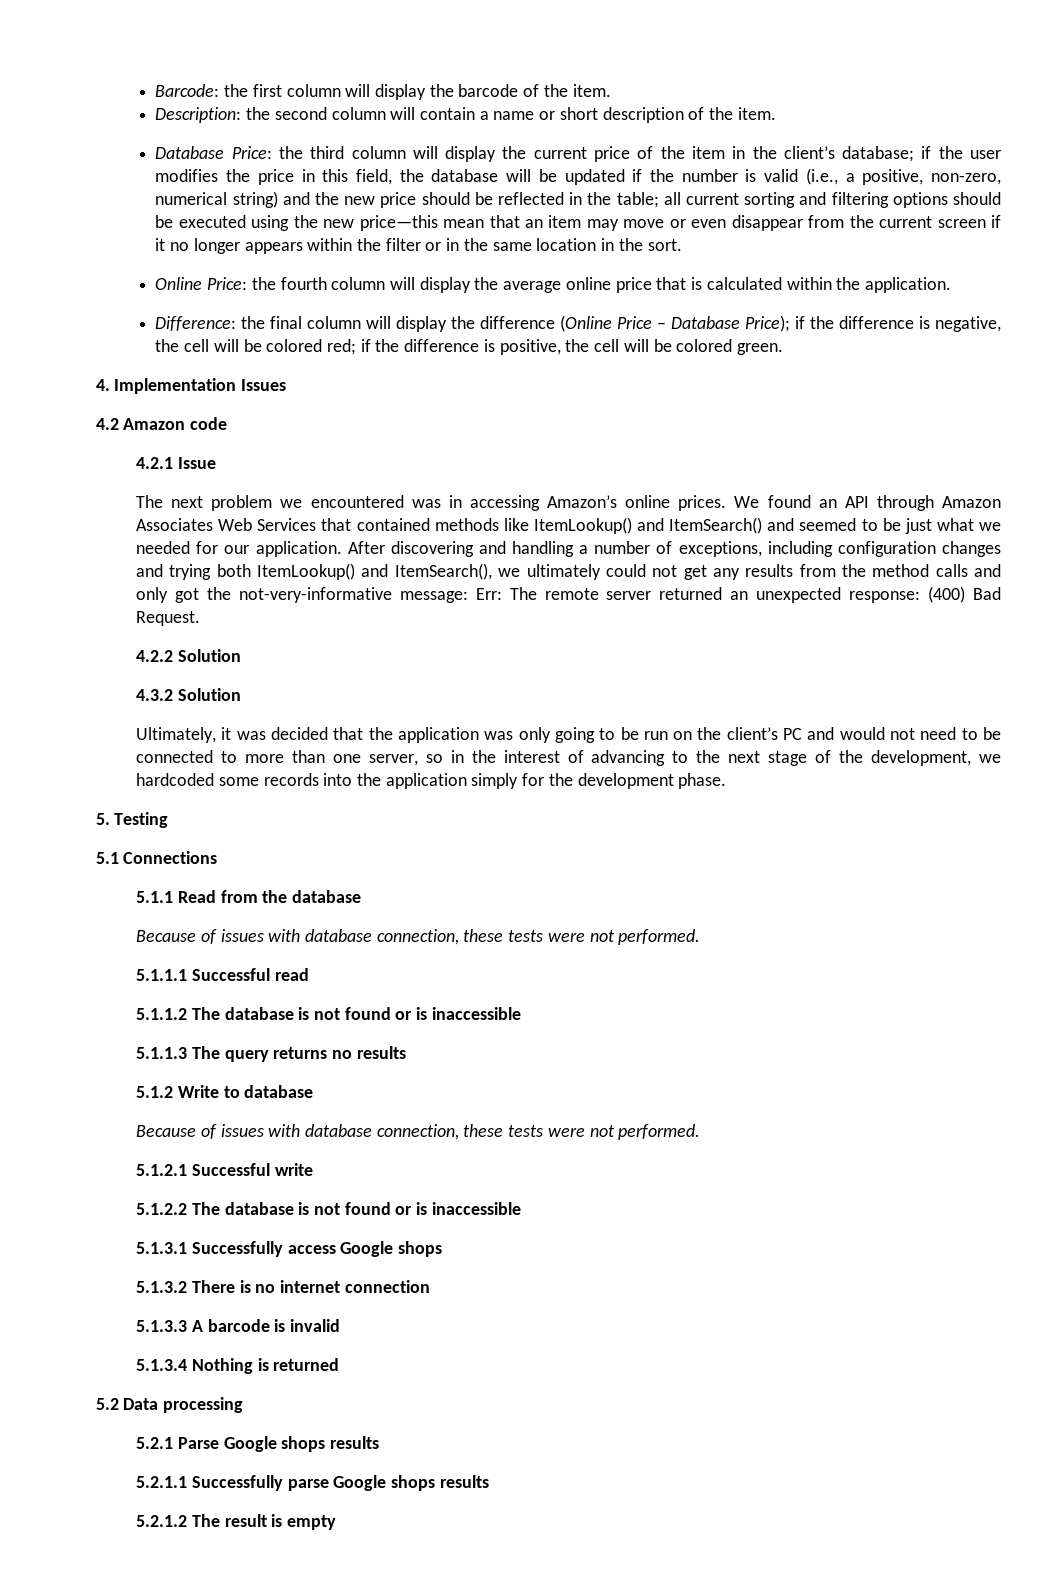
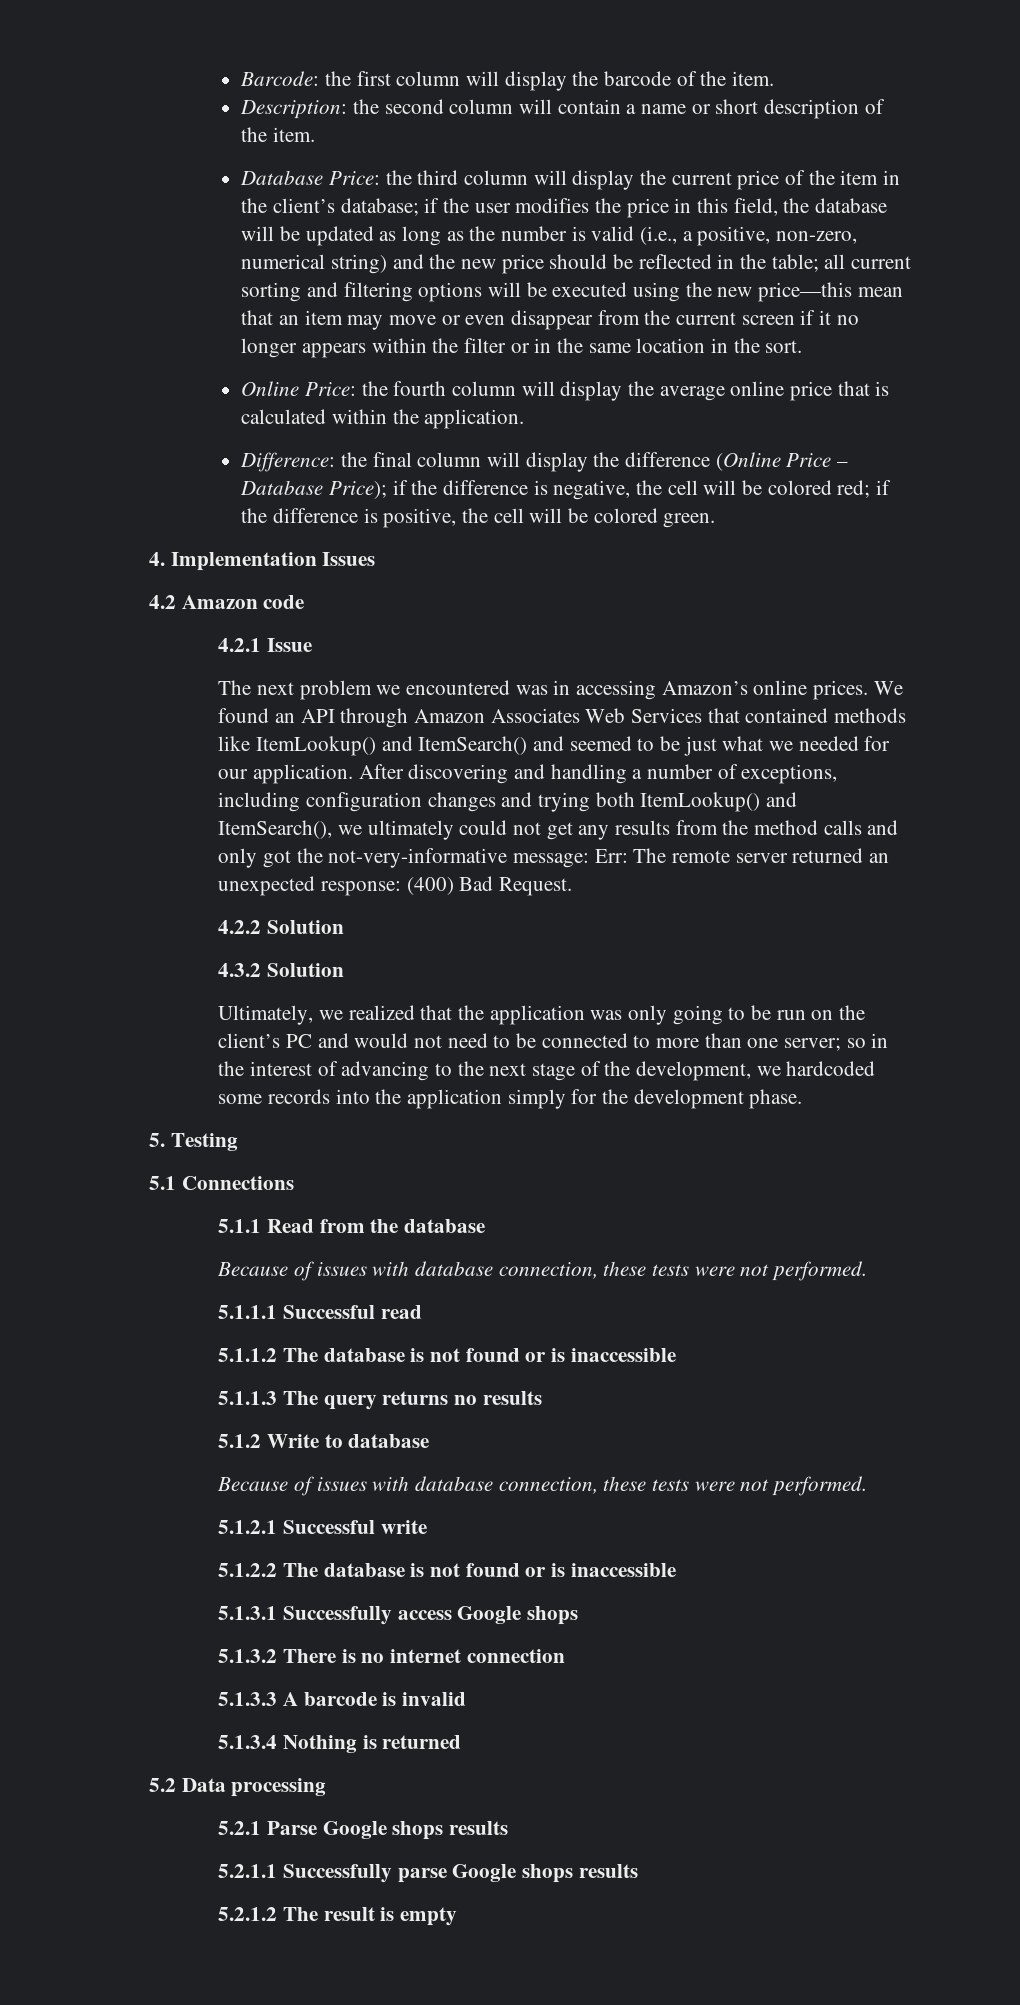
[632,169,643,182] if -> [379,226,464,246] as long as
[953,192,1002,205] should -> [487,282,521,297] will
[221,727,329,740] it was decided -> [318,1005,415,1020] we realized
[368,754,418,766] server, -> [783,1038,841,1051] server;

